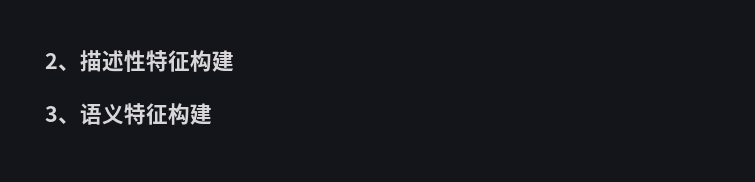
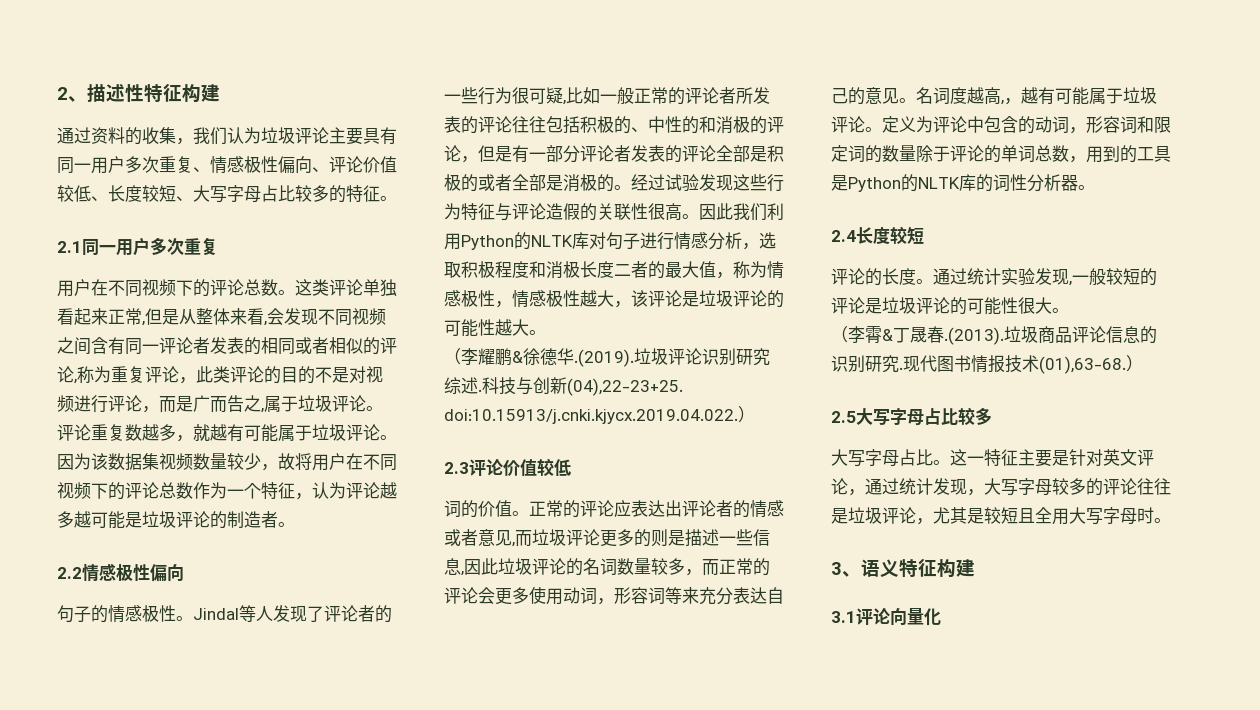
(234, 61) none -> [57,127,397,145] [57,156,397,174] [57,185,397,203] [57,237,218,256] [57,279,397,297] [57,308,386,326] [57,337,397,355] [57,366,383,384] [57,395,383,413] [57,424,397,442] [57,453,397,471] [57,482,397,500] [57,511,295,529] [57,563,184,582] [57,605,392,623] [444,87,770,105] [444,116,784,134] [444,145,784,163] [444,174,784,192] [444,203,784,221] [444,232,776,250] [444,261,784,279] [444,290,784,308] [444,319,546,337] [444,348,770,367] [444,377,683,396] [444,406,755,424] [444,458,571,477] [444,500,784,518] [444,529,770,547] [444,558,770,576] [444,586,784,605] [831,87,1157,105] [831,116,1171,134] [831,145,1171,163] [831,174,1095,192] [831,226,924,245] [831,268,1157,286] [831,297,1069,315] [831,326,1157,345] [831,355,1143,374] [831,407,992,426] [831,449,1154,467] [831,478,1171,496] [831,507,1171,525] // 通过资料的收集，我们认为垃圾评论主要具有同一用户多次重复、情感极性偏向、评论价值较低、长度较短、大写字母占比较多的特征。 // 2.1同一用户多次重复 // 用户在不同视频下的评论总数。这类评论单独看起来正常,但是从整体来看,会发现不同视频之间含有同一评论者发表的相同或者相似的评论,称为重复评论，此类评论的目的不是对视频进行评论，而是广而告之,属于垃圾评论。评论重复数越多，就越有可能属于垃圾评论。因为该数据集视频数量较少，故将用户在不同视频下的评论总数作为一个特征，认为评论越多越可能是垃圾评论的制造者。 // 2.2情感极性偏向 // 句子的情感极性。Jindal等人发现了评论者的一些行为很可疑,比如一般正常的评论者所发表的评论往往包括积极的、中性的和消极的评论，但是有一部分评论者发表的评论全部是积极的或者全部是消极的。经过试验发现这些行为特征与评论造假的关联性很高。因此我们利用Python的NLTK库对句子进行情感分析，选取积极程度和消极长度二者的最大值，称为情感极性，情感极性越大，该评论是垃圾评论的可能性越大。 // （李耀鹏&徐德华.(2019).垃圾评论识别研究综述.科技与创新(04),22-23+25. doi:10.15913/j.cnki.kjycx.2019.04.022.） // 2.3评论价值较低 // 词的价值。正常的评论应表达出评论者的情感或者意见,而垃圾评论更多的则是描述一些信息,因此垃圾评论的名词数量较多，而正常的评论会更多使用动词，形容词等来充分表达自己的意见。名词度越高,，越有可能属于垃圾评论。定义为评论中包含的动词，形容词和限定词的数量除于评论的单词总数，用到的工具是Python的NLTK库的词性分析器。 // 2.4长度较短 // 评论的长度。通过统计实验发现,一般较短的评论是垃圾评论的可能性很大。 // （李霄&丁晟春.(2013).垃圾商品评论信息的识别研究.现代图书情报技术(01),63-68.） // 2.5大写字母占比较多 // 大写字母占比。这一特征主要是针对英文评论，通过统计发现，大写字母较多的评论往往是垃圾评论，尤其是较短且全用大写字母时。
(212, 114) none -> [831,608,941,626] // 3.1评论向量化

